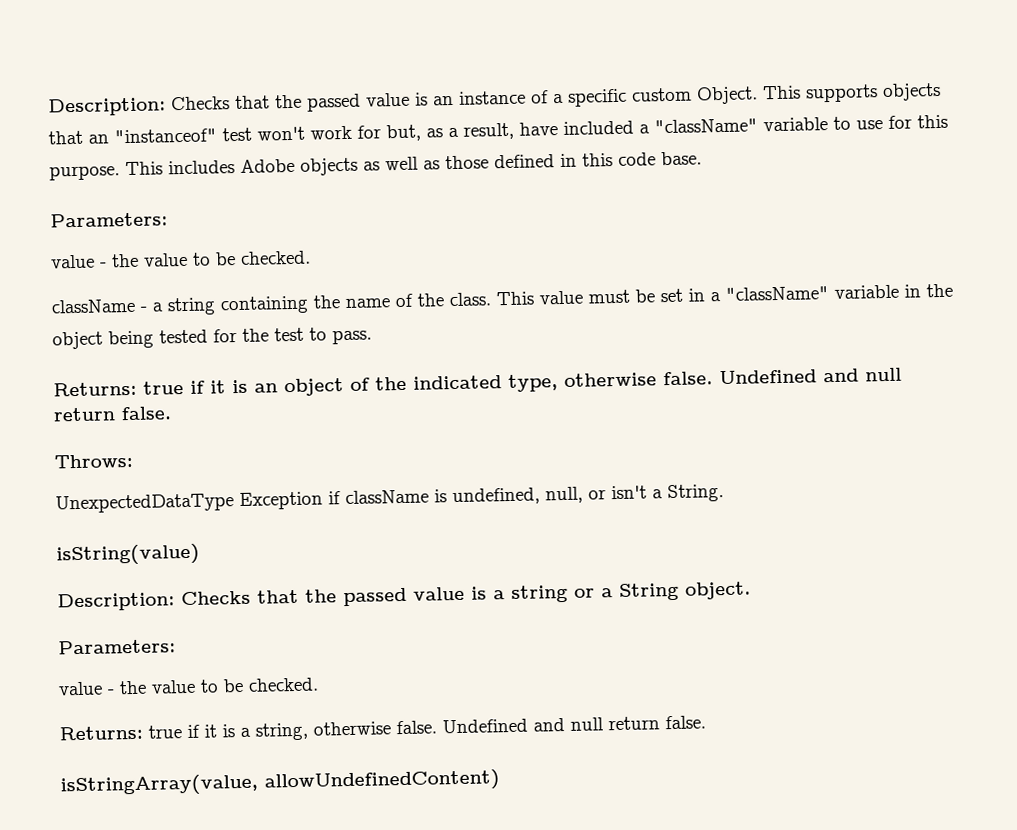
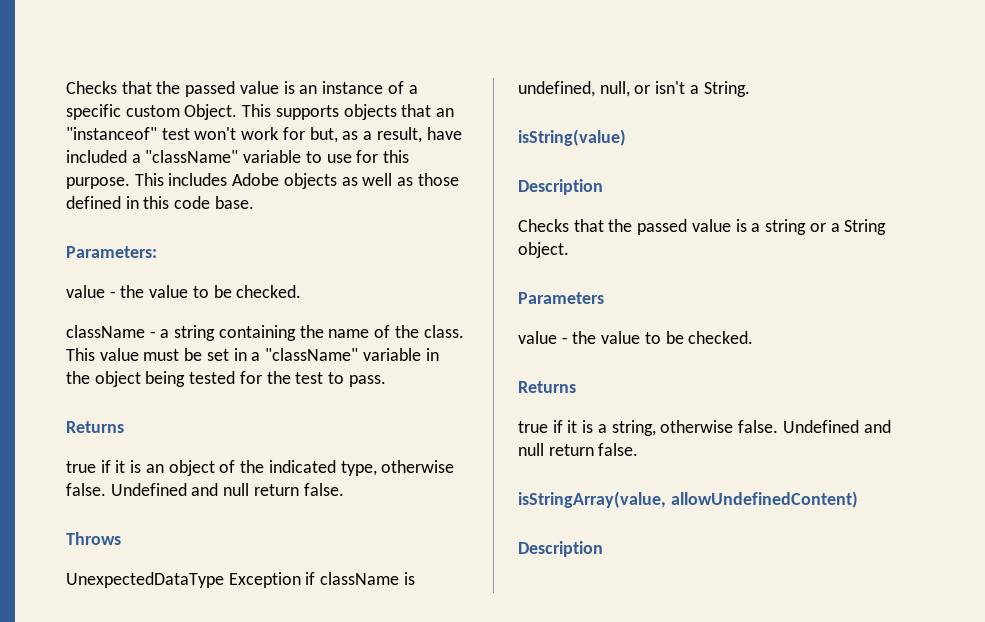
[48,97,166,117] Description: -> (66, 87) none
[53,381,137,397] Returns: -> [66,421,124,433] Returns //
[54,453,133,469] Throws: -> [66,532,121,545] Throws
[57,592,175,612] Description: -> [518,179,603,195] Description //
[58,639,176,655] [58,677,319,696] [59,725,143,741] Parameters: // value - the value to be checked. // Returns: -> [518,292,604,304] [518,331,754,344] [518,381,576,393] Parameters // value - the value to be checked. // Returns //
(500, 781) none -> [518,541,603,557] // Description

